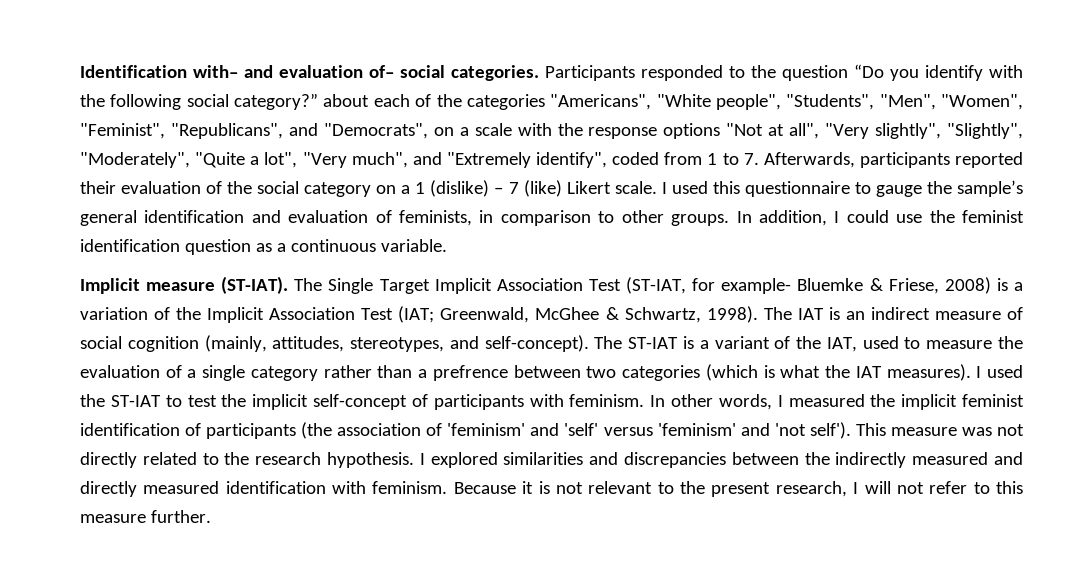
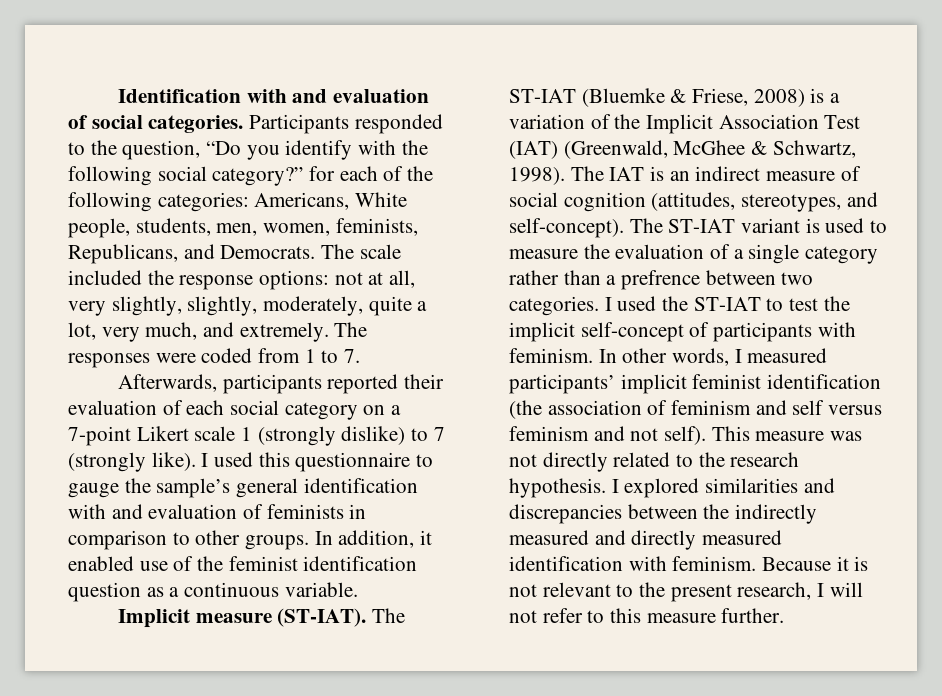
[193,65,394,78] with– and evaluation of– -> [246,89,430,103] [68,115,88,129] with and evaluation of
[782,65,848,81] question -> [122,140,201,160] question,
[323,94,370,107] about -> [309,166,336,181] for
[466,94,1023,110] [80,123,1023,139] [80,152,607,168] categories "Americans", "White people", "Students", "Men", "Women", "Feminist", "Republicans", and "Democrats", on a scale with the response options "Not at all", "Very slightly", "Slightly", "Moderately", "Quite a lot", "Very much", and "Extremely identify", -> [68,192,408,212] [68,218,418,238] [68,244,401,264] [68,270,416,290] [68,296,428,316] [68,322,368,342] [68,353,196,368] following categories: Americans, White people, students, men, women, feminists, Republicans, and Democrats. The scale included the response options: not at all, very slightly, slightly, moderately, quite a lot, very much, and extremely. The responses were
(759, 159) none -> (361, 356) //
[227,181,253,194] the -> [186,400,225,415] each
[415,180,657,197] 1 (dislike) – 7 (like) Likert scale. -> [68,426,445,446] [68,452,196,472] 7-point Likert scale 1 (strongly dislike) to 7 (strongly like).
[251,210,473,226] and evaluation of feminists, -> [68,504,344,519] with and evaluation of feminists
[834,210,923,223] I could use -> [420,530,433,545] [68,556,194,571] it enabled use of
[328,277,864,294] Single Target Implicit Association Test (ST-IAT, for example- Bluemke -> [509,88,665,107] ST-IAT (Bluemke
[398,306,530,323] (IAT; Greenwald, -> [509,140,668,159] (IAT) (Greenwald,
[204,335,345,352] (mainly, attitudes, -> [651,192,736,211] (attitudes,
[683,336,857,352] is a variant of the IAT, -> [741,218,820,233] variant is
[622,364,971,381] categories (which is what the IAT measures). -> [509,296,599,316] categories.
[870,394,896,407] the -> [509,374,615,394] participants’
[185,423,297,439] of participants -> (882, 381) none
[447,422,851,439] 'feminism' and 'self' versus 'feminism' and 'not self'). -> [671,400,883,415] [509,426,707,445] feminism and self versus feminism and not self).

